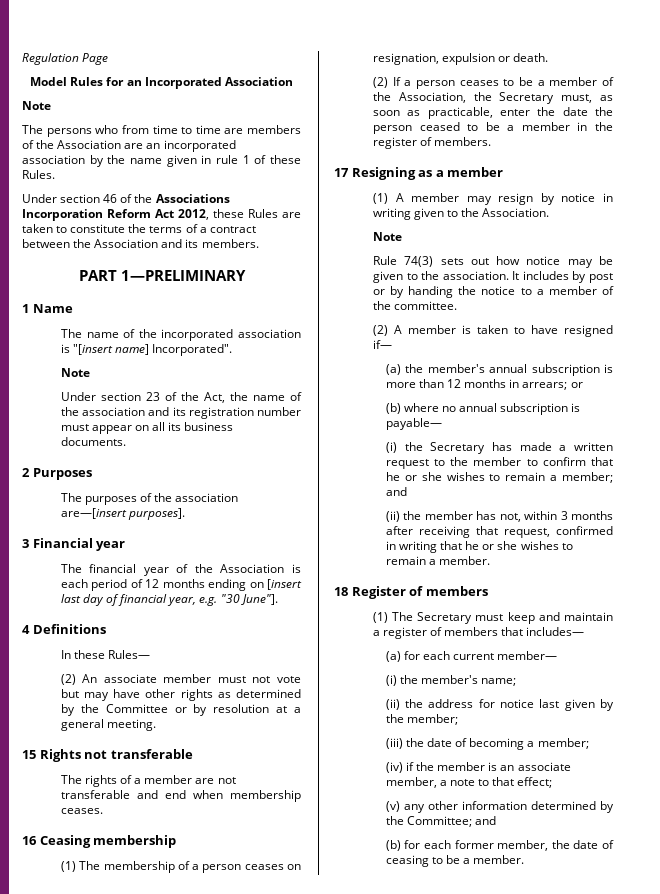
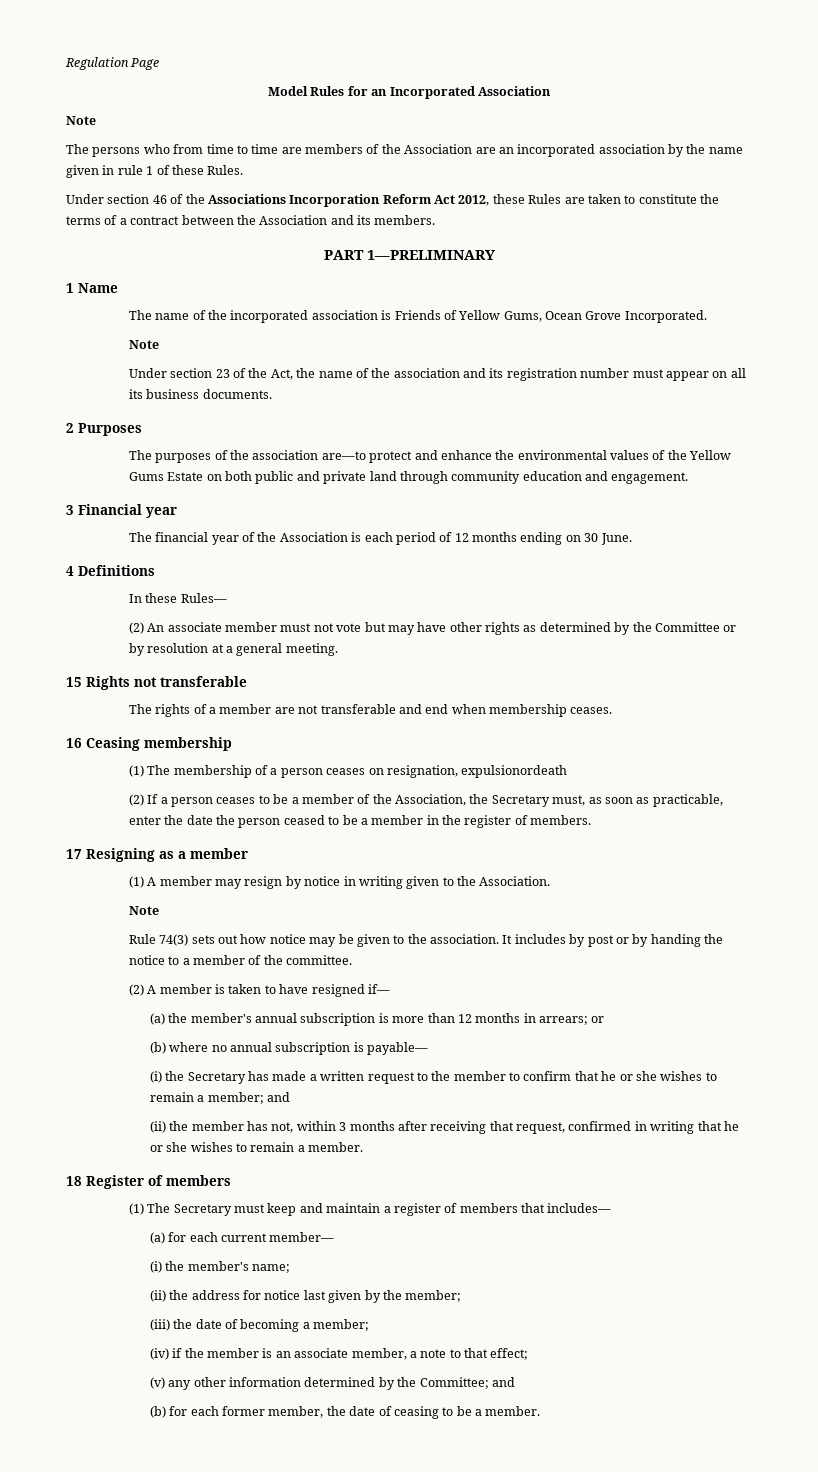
[73,344,233,356] "[insert name] Incorporated". -> [394,310,707,323] Friends of Yellow Gums, Ocean Grove Incorporated.
[60,508,186,520] are—[insert purposes]. -> [321,450,732,463] [128,471,689,484] are—to protect and enhance the environmental values of the Yellow Gums Estate on both public and private land through community education and engagement.
[267,579,302,590] [60,594,278,606] [insert last day of financial year, e.g. "30 June"]. -> [584,533,632,545] 30 June.
[442,53,549,65] expulsion or death. -> [461,765,568,778] expulsionordeath

